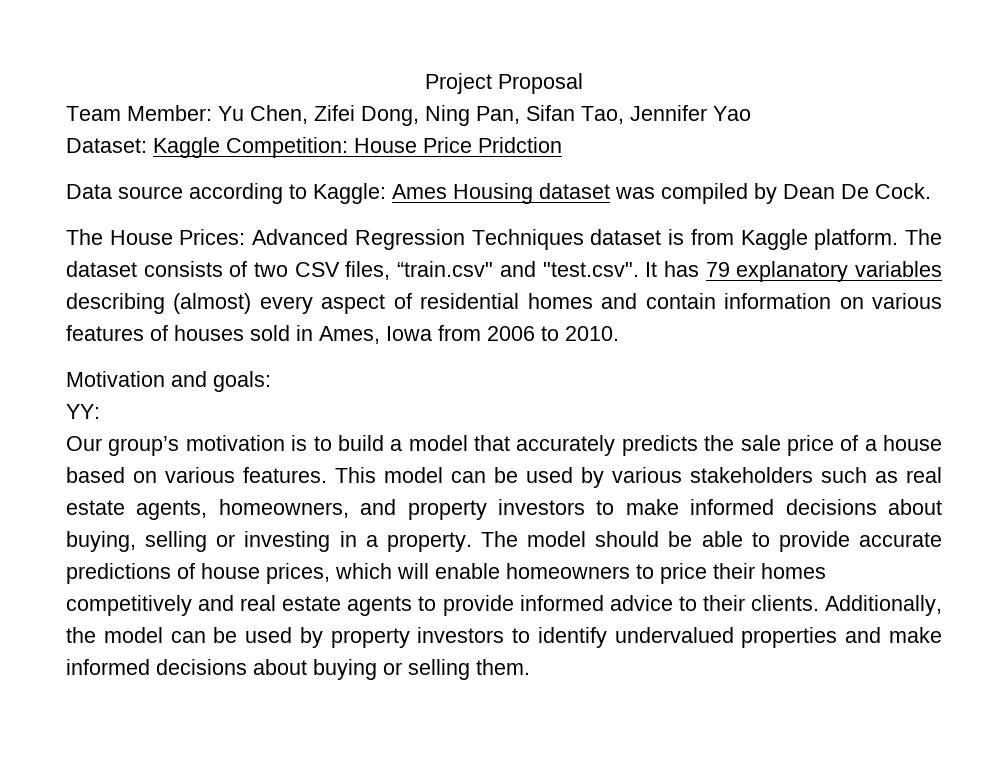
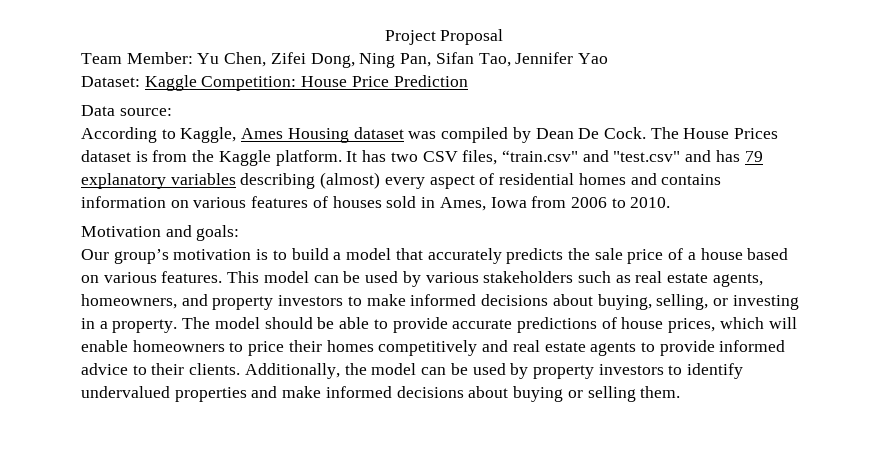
[478,137,562,153] Pridction -> [393,75,468,87] Prediction
[118,183,386,204] source according to Kaggle: -> [119,108,172,116] [81,127,237,143] source: // According to Kaggle,
(931, 191) // -> (646, 133) none
[179,229,584,250] Prices: Advanced Regression Techniques -> [734,128,779,139] Prices
(734, 237) none -> [192,150,215,162] the
[905,229,943,245] [66,261,248,277] The dataset consists of -> [346,150,387,162] It has
[542,262,658,277] "test.csv". It -> [613,150,712,162] "test.csv" and
[645,293,716,309] contain -> [661,174,722,185] contains
[66,404,100,419] // YY: -> (240, 233) none
[145,531,208,552] selling -> [656,294,709,310] selling,

